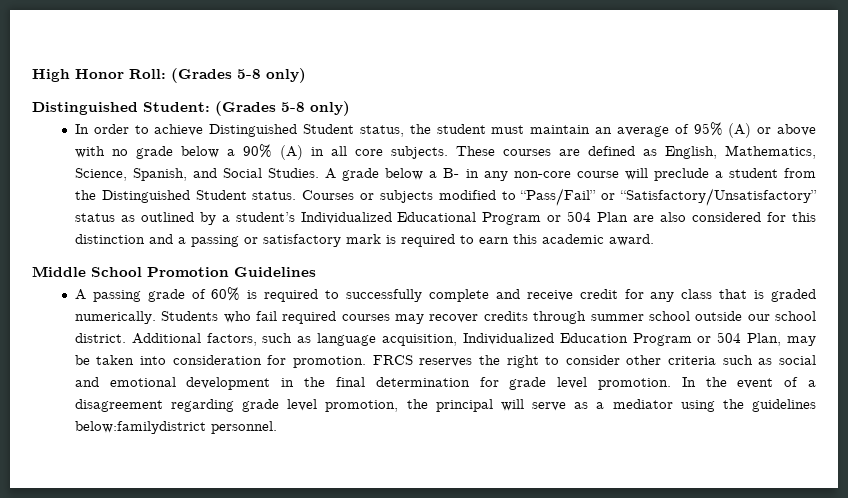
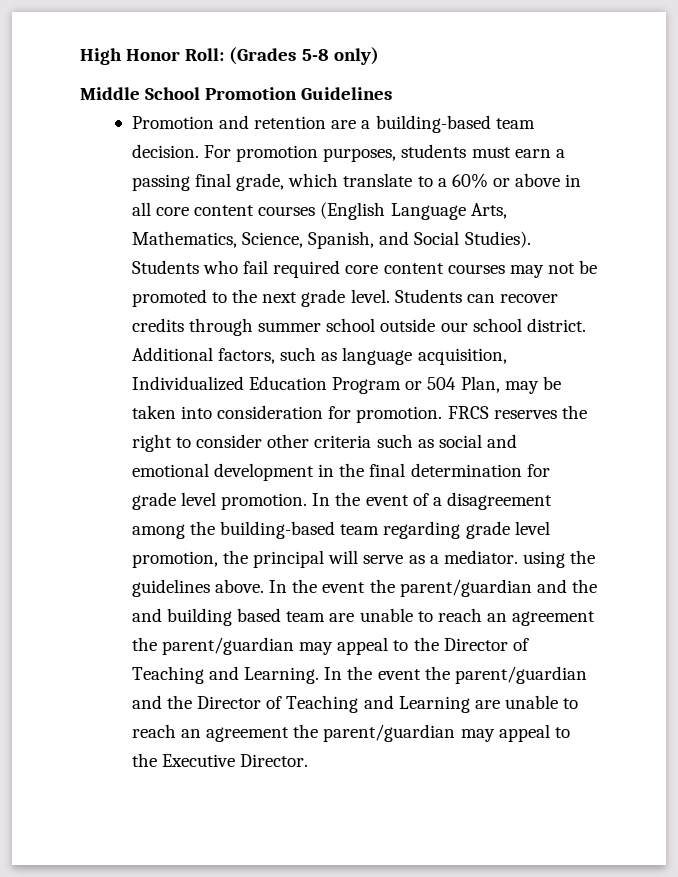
[32,101,350,116] [74,122,816,138] [74,144,717,160] Distinguished Student: (Grades 5-8 only) // In order to achieve Distinguished Student status, the student must maintain an average of 95% (A) or above with no grade below a 90% (A) in all core subjects. These courses are defined as English, -> [80,87,393,100] [131,115,535,133] [131,144,565,162] [131,173,582,191] [131,202,507,220] Middle School Promotion Guidelines // Promotion and retention are a building-based team decision. For promotion purposes, students must earn a passing final grade, which translate to a 60% or above in all core content courses (English Language Arts,
[268,168,817,181] [74,188,817,206] [74,211,816,225] [74,234,654,247] [32,266,316,277] [74,287,817,302] [74,311,425,324] Studies. A grade below a B- in any non-core course will preclude a student from the Distinguished Student status. Courses or subjects modified to “Pass/Fail” or “Satisfactory/Unsatisfactory” status as outlined by a student’s Individualized Educational Program or 504 Plan are also considered for this distinction and a passing or satisfactory mark is required to earn this academic award. // Middle School Promotion Guidelines // A passing grade of 60% is required to successfully complete and receive credit for any class that is graded numerically. Students who fail required courses may -> [464,231,531,248] [131,260,598,278] [131,289,495,307] Studies). Students who fail required core content courses may not be promoted to the next grade level. Students can
(163, 405) none -> [131,521,380,539] among the building-based team
[612,399,673,409] mediator -> [443,550,518,564] mediator.
[74,421,277,434] below:familydistrict personnel. -> [215,579,597,597] [131,608,596,626] [131,637,529,655] [131,666,587,684] [131,695,579,713] [131,724,570,742] [131,753,309,767] above. In the event the parent/guardian and the and building based team are unable to reach an agreement the parent/guardian may appeal to the Director of Teaching and Learning. In the event the parent/guardian and the Director of Teaching and Learning are unable to reach an agreement the parent/guardian may appeal to the Executive Director.

